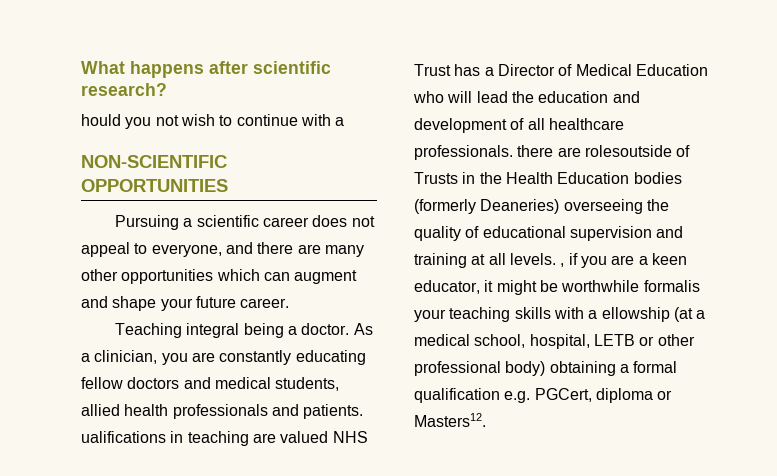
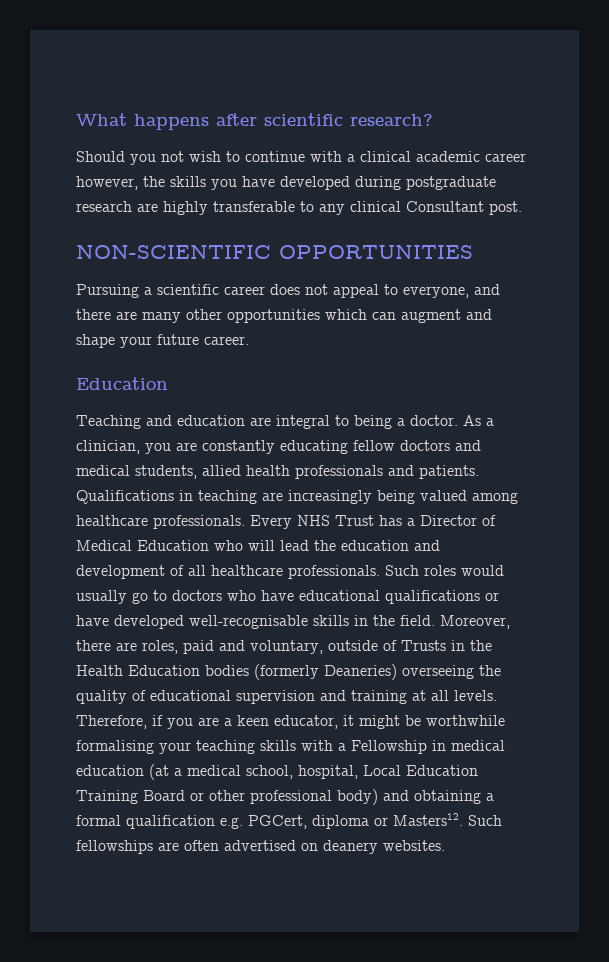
[81,114,121,126] hould -> [76,151,125,162] Should
(345, 121) none -> [360,151,526,162] [76,176,496,190] [76,201,522,215] clinical academic career however, the skills you have developed during postgraduate research are highly transferable to any clinical Consultant post.
(290, 303) none -> [76,377,168,390] // Education
[186,323,240,338] integral -> [146,415,349,429] and education are integral to
[81,431,166,443] ualifications -> [76,490,174,504] Qualifications
[280,431,329,443] valued -> [288,490,518,504] [76,515,292,529] increasingly being valued among healthcare professionals. Every
[517,145,672,157] there are rolesoutside -> [385,565,504,576] [76,590,499,604] [76,615,510,629] [76,640,378,654] Such roles would usually go to doctors who have educational qualifications or have developed well-recognisable skills in the field. Moreover, there are roles, paid and voluntary, outside
[560,263,565,267] , -> [76,715,147,729] Therefore,
[643,280,700,292] formalis -> [76,740,154,754] formalising
[601,307,670,322] ellowship -> [351,740,505,754] [76,765,144,776] Fellowship in medical education
[593,334,635,346] LETB -> [363,765,478,776] [76,790,185,804] Local Education Training Board
(546, 368) none -> [383,790,409,801] and
(486, 420) none -> [468,815,502,826] [76,840,445,854] Such fellowships are often advertised on deanery websites.

